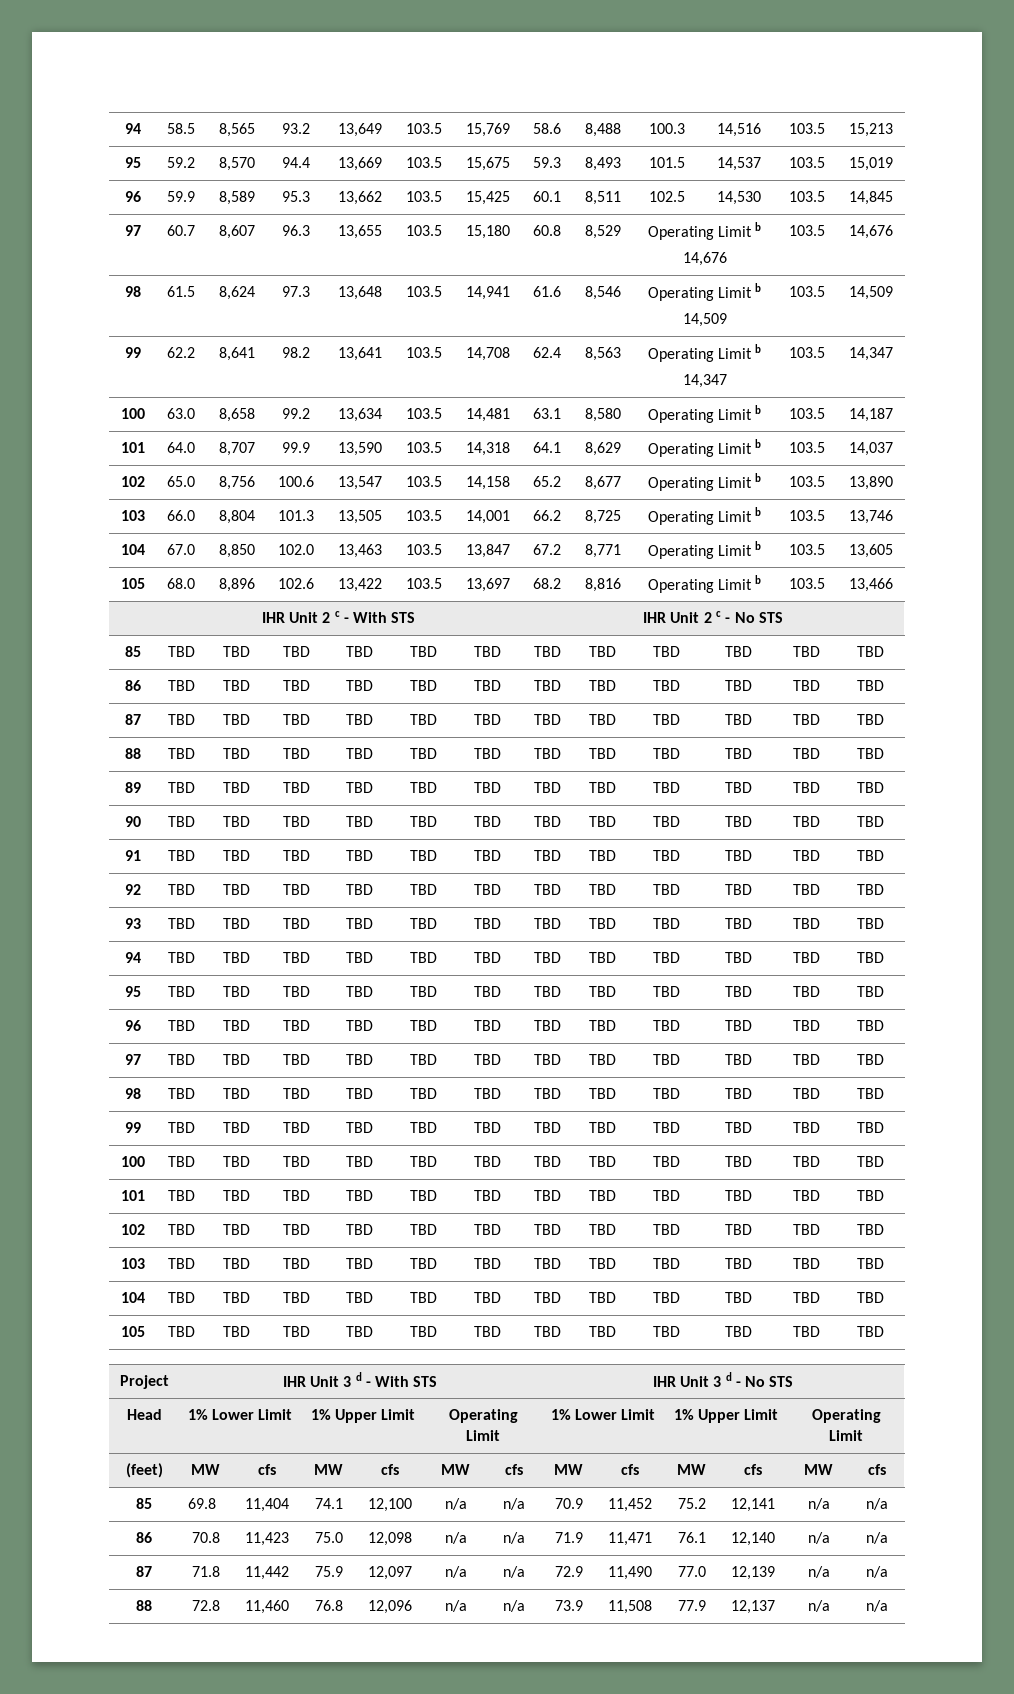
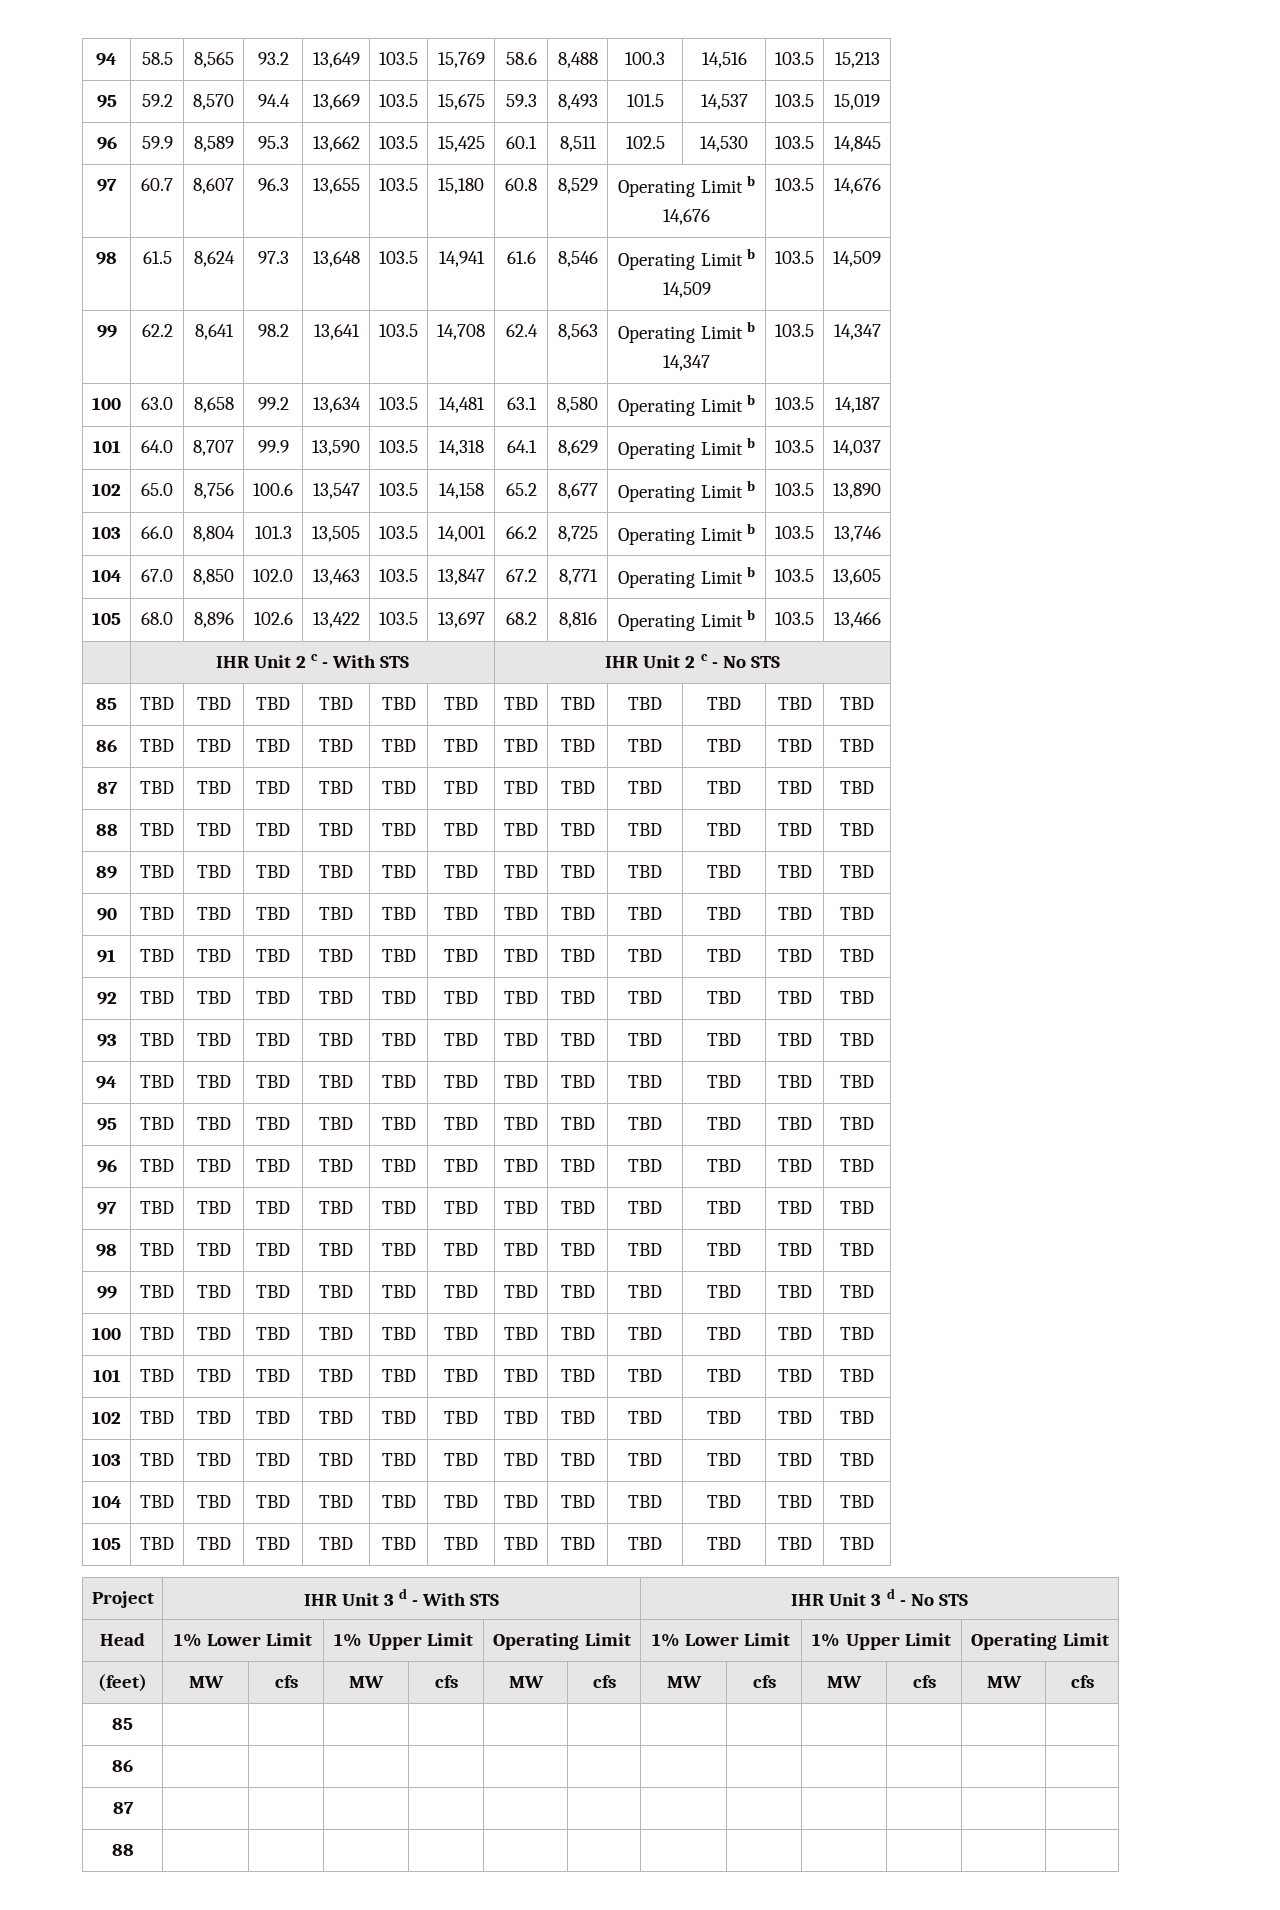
[187,1498,216,1509] [245,1498,289,1512] [314,1498,343,1509] [368,1498,412,1512] [444,1498,467,1510] [503,1498,525,1510] [554,1498,583,1509] [608,1498,652,1512] [677,1498,706,1509] [731,1498,775,1512] [807,1498,830,1510] [866,1498,888,1510] [136,1532,152,1543] [191,1532,220,1543] [245,1532,289,1546] [314,1532,343,1543] [368,1532,412,1546] [444,1532,467,1544] [503,1532,525,1544] [554,1532,583,1543] [608,1532,652,1546] [677,1532,706,1543] [731,1532,775,1546] [807,1532,830,1544] [866,1532,888,1544] [136,1566,152,1577] [191,1566,220,1577] [245,1566,289,1580] [314,1566,343,1577] [368,1566,412,1580] [444,1566,467,1578] [503,1566,525,1578] [554,1566,583,1577] [608,1566,652,1580] [677,1566,706,1577] [731,1566,775,1580] [807,1566,830,1578] [866,1566,888,1578] [136,1600,152,1611] [191,1600,220,1611] [245,1600,289,1614] [314,1600,343,1611] [368,1600,412,1614] [444,1600,467,1612] [503,1600,525,1612] [554,1600,583,1611] [608,1600,652,1614] [677,1600,706,1611] [731,1600,775,1614] [807,1600,830,1612] [866,1600,888,1612] 69.8 | 11,404 | 74.1 | 12,100 | n/a | n/a | 70.9 | 11,452 | 75.2 | 12,141 | n/a | n/a // 86 | 70.8 | 11,423 | 75.0 | 12,098 | n/a | n/a | 71.9 | 11,471 | 76.1 | 12,140 | n/a | n/a // 87 | 71.8 | 11,442 | 75.9 | 12,097 | n/a | n/a | 72.9 | 11,490 | 77.0 | 12,139 | n/a | n/a // 88 | 72.8 | 11,460 | 76.8 | 12,096 | n/a | n/a | 73.9 | 11,508 | 77.9 | 12,137 | n/a | n/a -> [112,1759,133,1772] [112,1802,134,1814] [111,1844,134,1856] | | | | | | | | | | | // 86 | | | | | | | | | | | | // 87 | | | | | | | | | | | | // 88 | | | | | | | | | | | |

